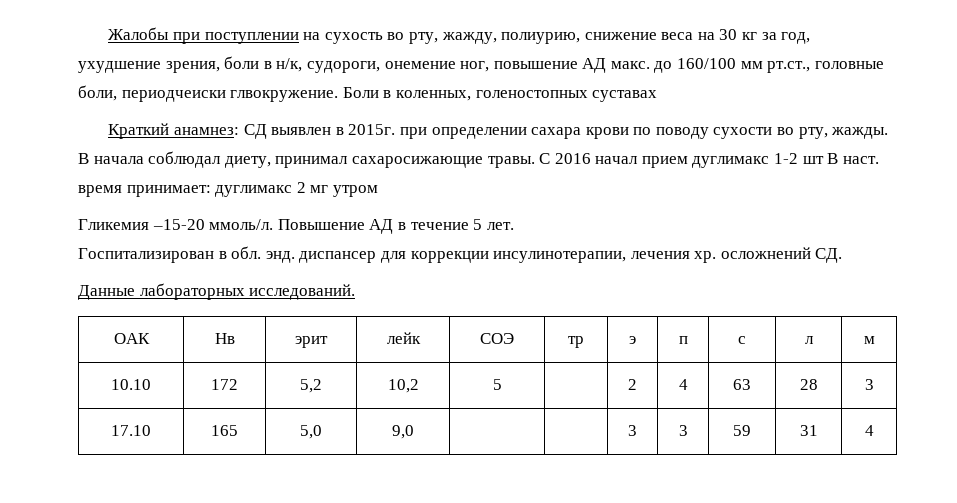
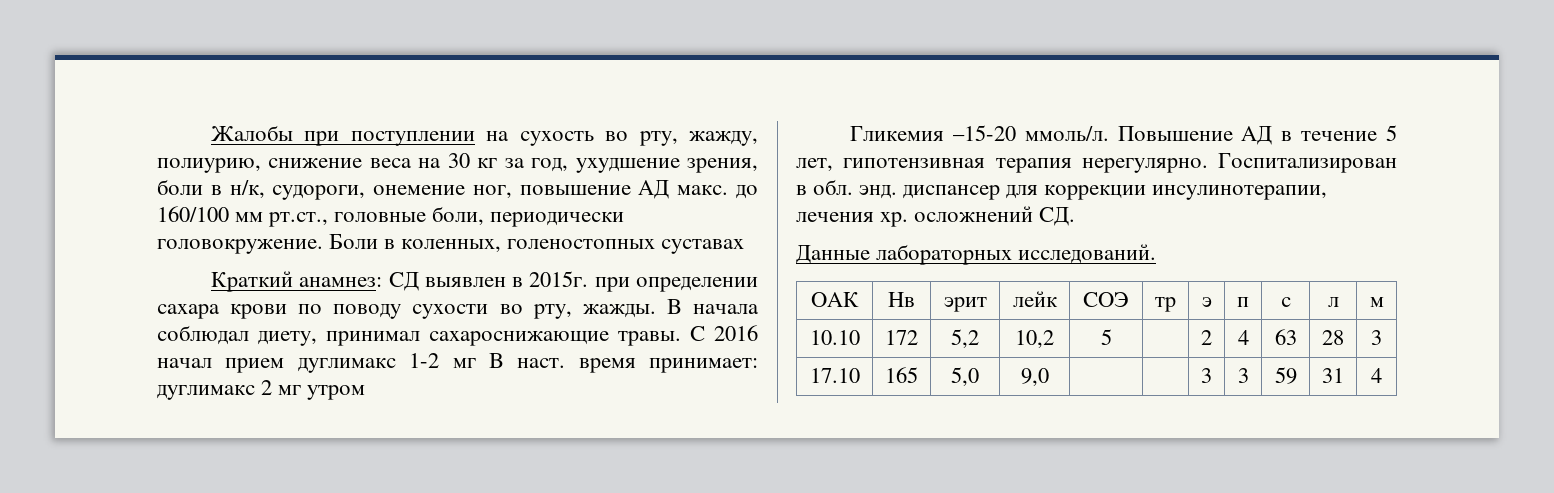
[121,90,339,102] периодчеиски глвокружение. -> [490,212,625,227] [157,239,323,254] периодически головокружение.
[351,156,483,168] сахаросижающие -> [429,331,609,346] сахароснижающие
[802,156,824,164] шт -> [452,358,476,368] мг
[486,222,514,230] лет. // -> [796,158,1208,173] лет, гипотензивная терапия нерегулярно.

